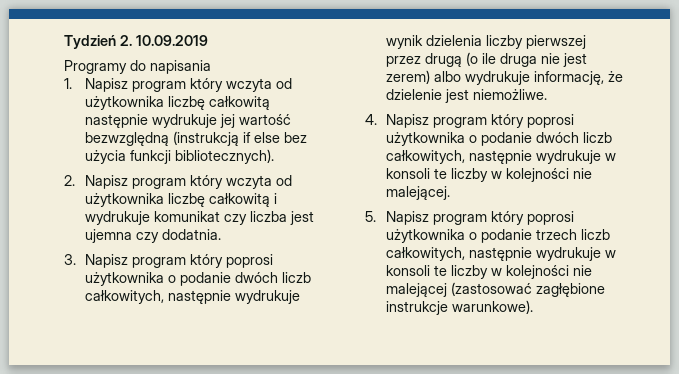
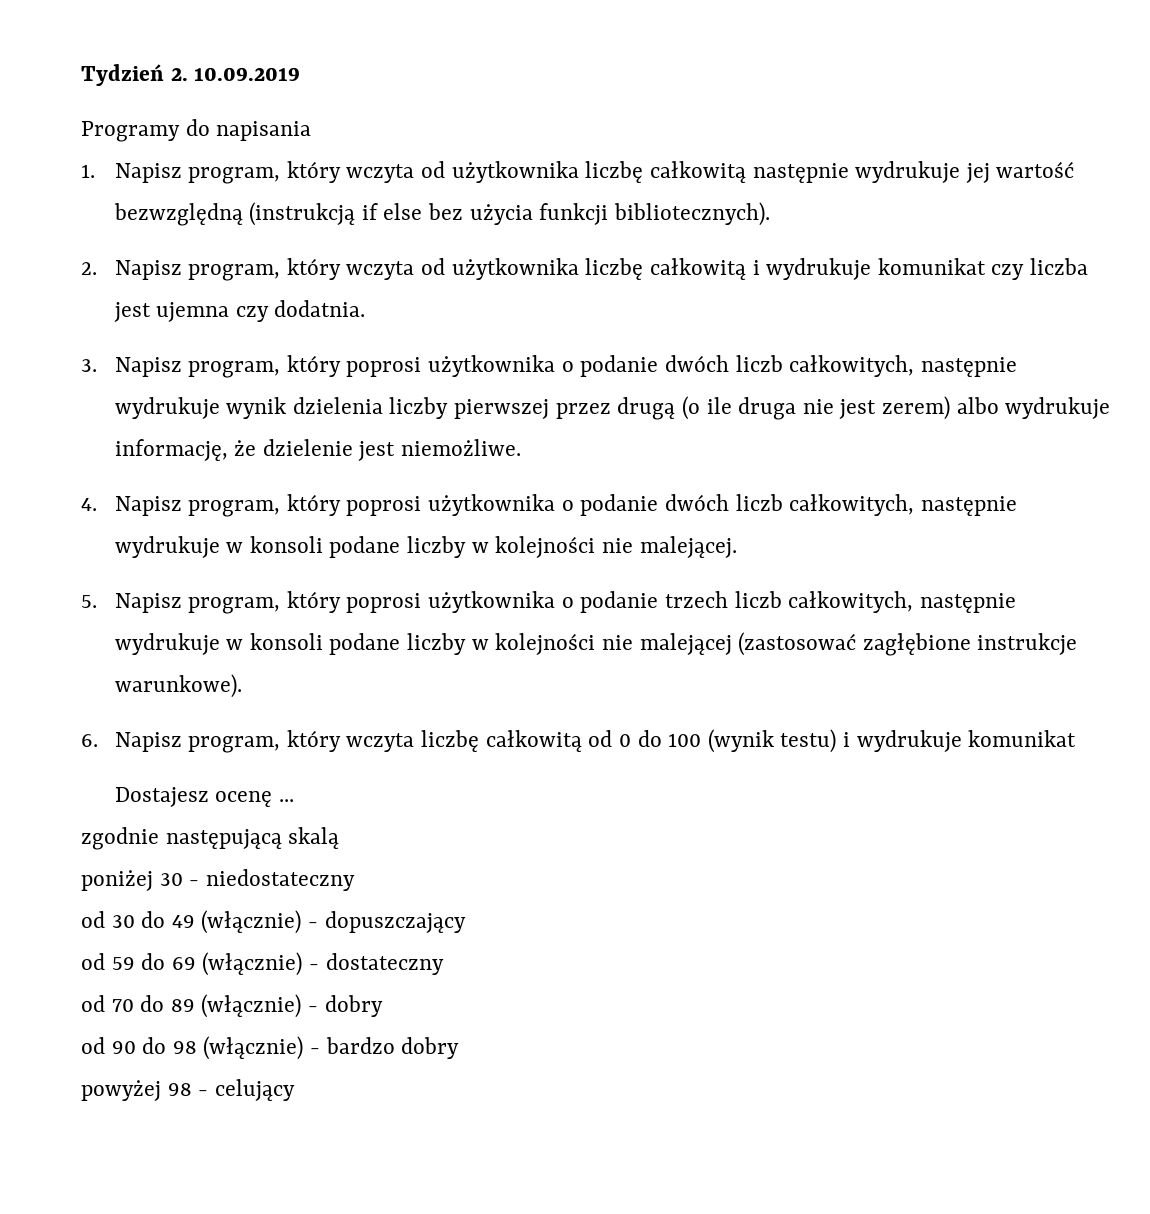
[131,81,186,92] program -> [188,167,281,184] program,
[131,178,186,189] program -> [188,264,281,281] program,
[131,257,186,268] program -> [188,361,281,378] program,
[432,117,487,128] program -> [188,500,281,517] program,
[433,168,447,179] te -> [329,536,401,558] podane
[432,214,487,225] program -> [188,597,281,614] program,
[433,265,447,276] te -> [329,633,401,655] podane
(533, 307) none -> [81,729,1077,753] [114,787,294,807] [81,827,340,850] [81,869,355,891] [81,910,466,934] [81,952,444,976] [81,994,383,1018] [81,1036,460,1060] [81,1079,295,1101] // 6. Napisz program, który wczyta liczbę całkowitą od 0 do 100 (wynik testu) i wydrukuje komunikat // Dostajesz ocenę ... // zgodnie następującą skalą // poniżej 30 - niedostateczny // od 30 do 49 (włącznie) - dopuszczający // od 59 do 69 (włącznie) - dostateczny // od 70 do 89 (włącznie) - dobry // od 90 do 98 (włącznie) - bardzo dobry // powyżej 98 - celujący

